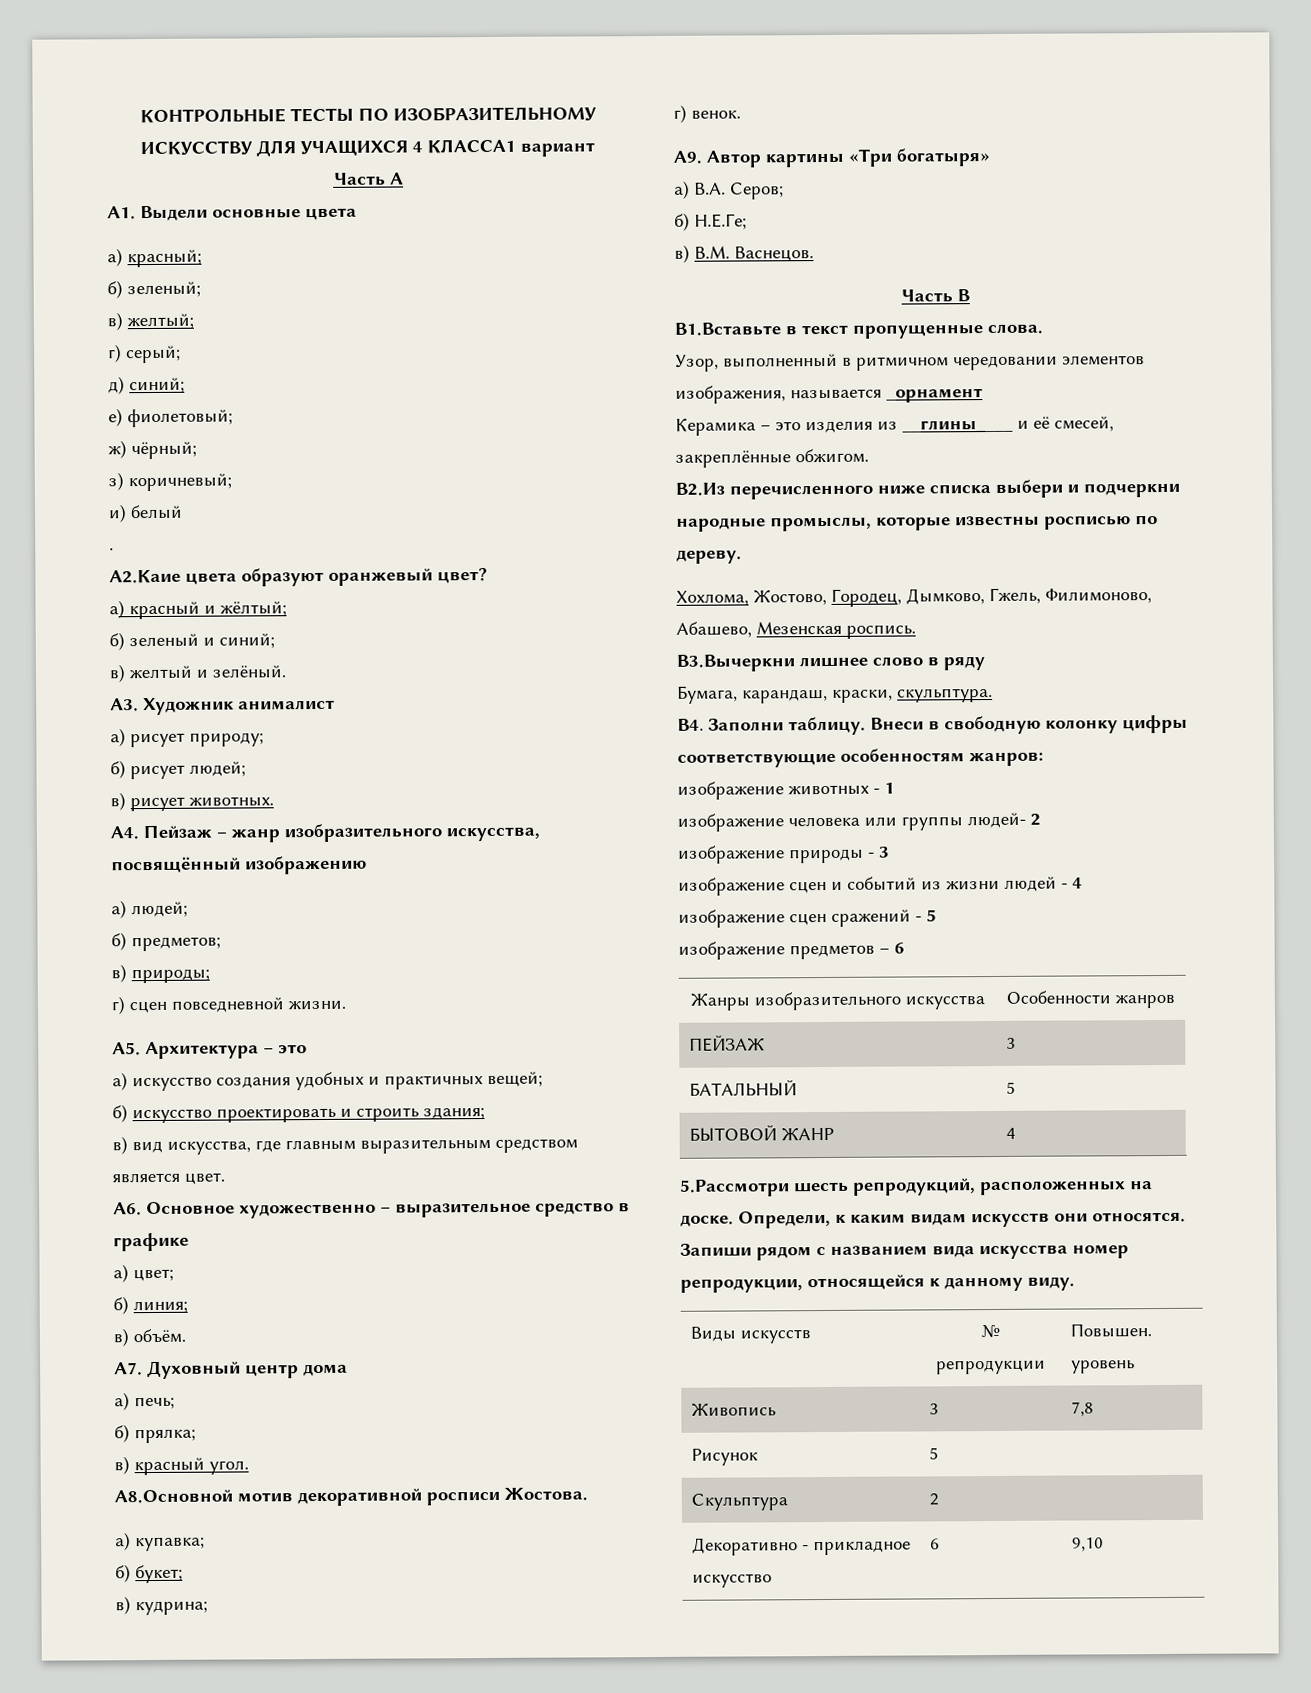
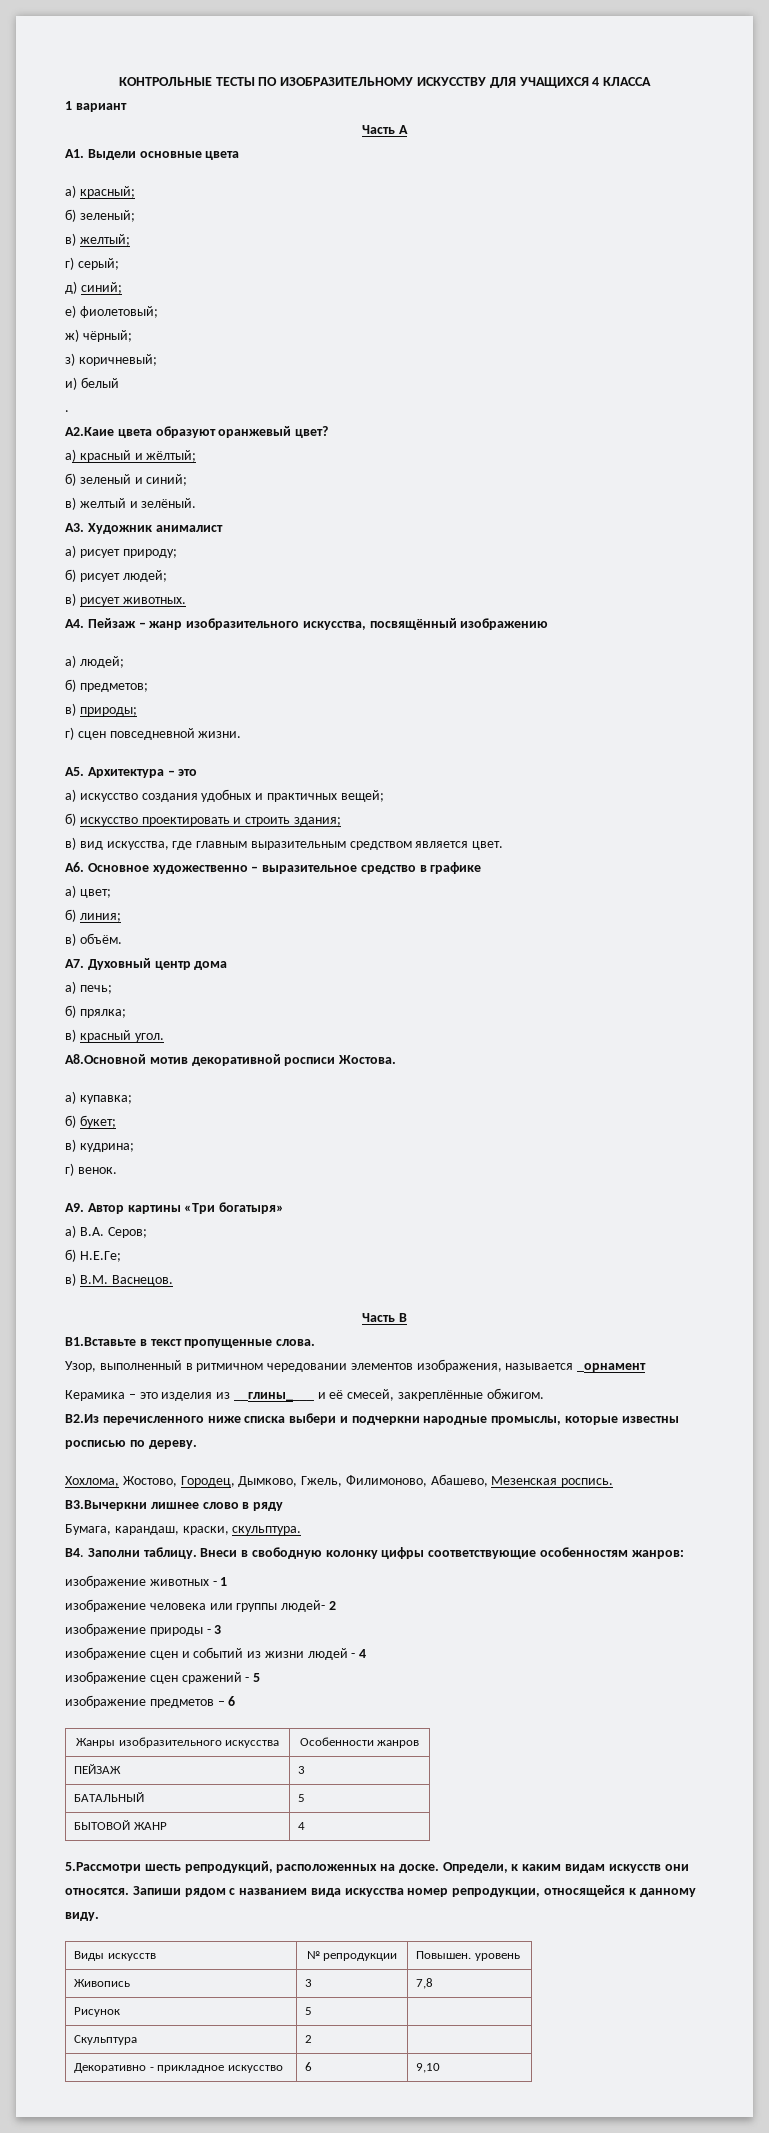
[427,138,516,154] КЛАССА1 -> [603,77,652,86] [65,101,72,110] КЛАССА // 1

